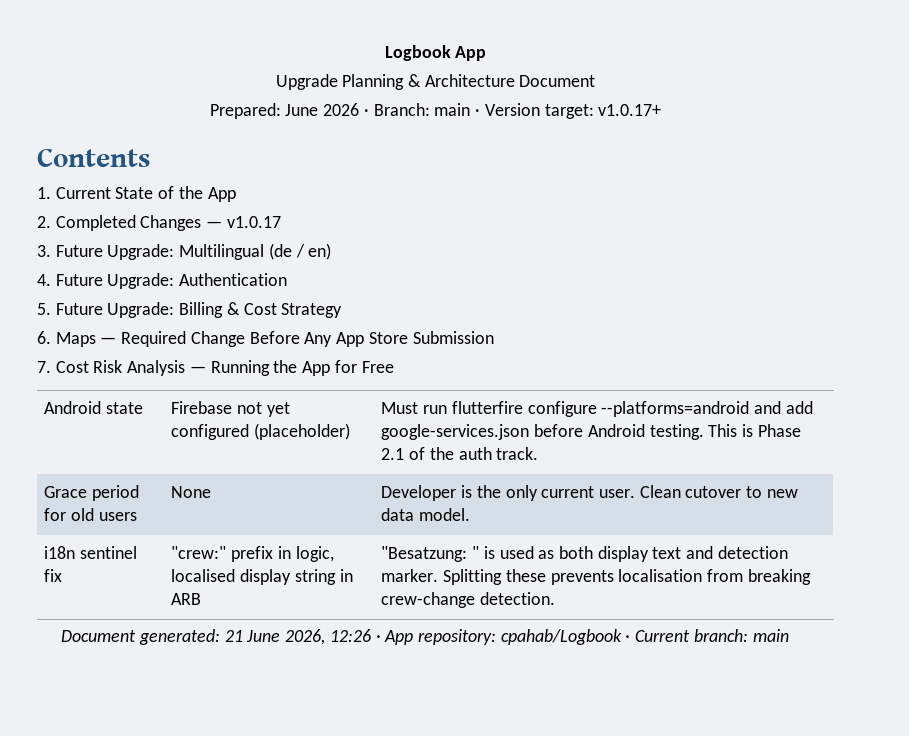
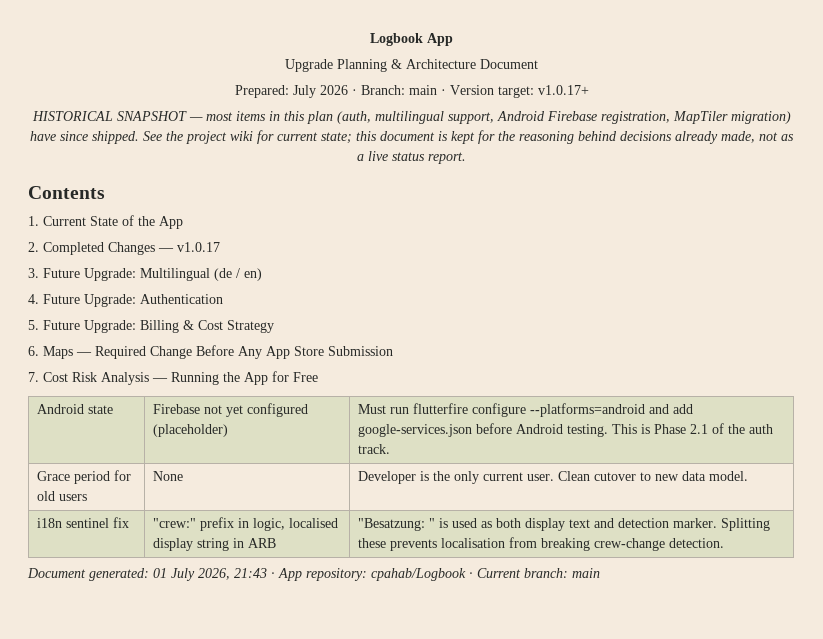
[285,104,319,116] June -> [292,85,316,98] July
(662, 110) none -> [31,111,791,124] [30,130,794,144] [357,151,466,164] // HISTORICAL SNAPSHOT — most items in this plan (auth, multilingual support, Android Firebase registration, MapTiler migration) have since shipped. See the project wiki for current state; this document is kept for the reasoning behind decisions already made, not as a live status report.
[224,629,371,645] 21 June 2026, 12:26 -> [153,568,267,581] 01 July 2026, 21:43

